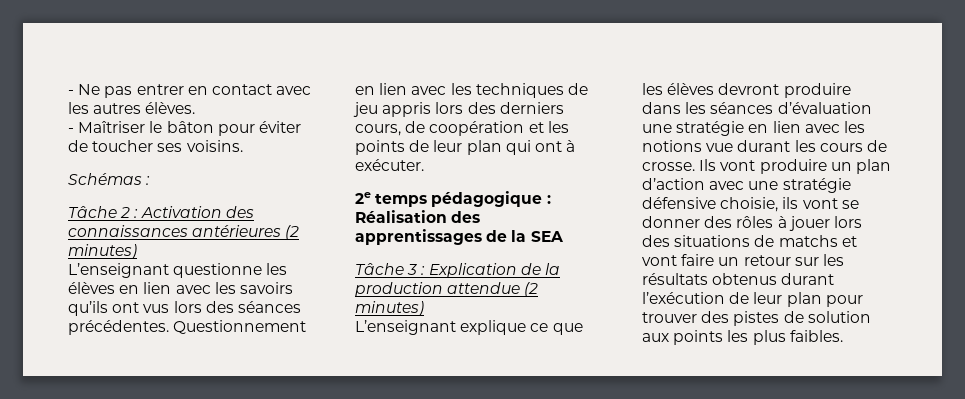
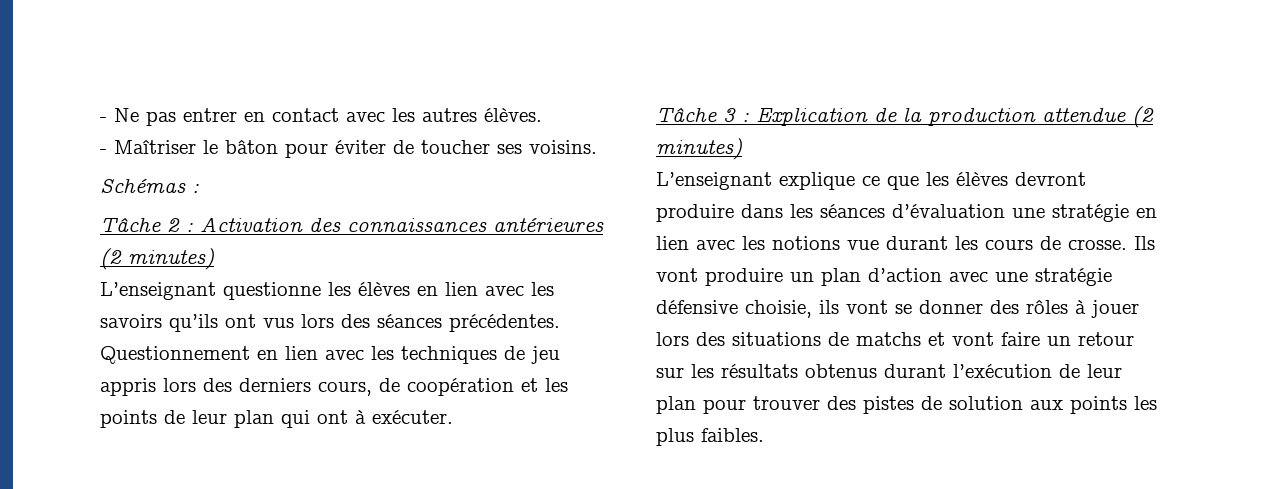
[355,191,551,207] [355,210,481,223] [355,229,564,245] // 2e temps pédagogique : Réalisation des apprentissages de la SEA -> (453, 417) none

